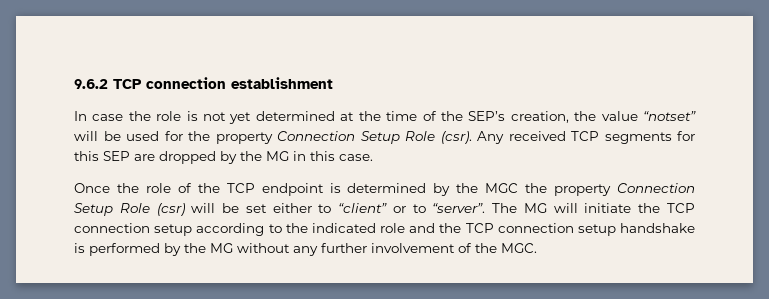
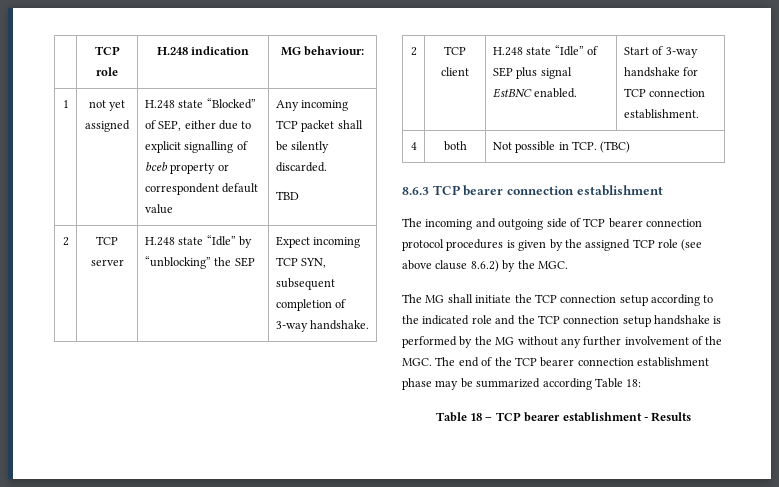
[74,77,333,89] [74,111,697,124] [74,131,695,144] [74,151,373,164] [74,183,696,196] [74,203,486,216] 9.6.2 TCP connection establishment // In case the role is not yet determined at the time of the SEP’s creation, the value “notset” will be used for the property Connection Setup Role (csr). Any received TCP segments for this SEP are dropped by the MG in this case. // Once the role of the TCP endpoint is determined by the MGC the property Connection Setup Role (csr) will be set either to “client” or to “server”. -> [94,46,120,55] [96,67,118,76] [156,46,250,55] [280,46,365,56] [62,100,69,108] [88,100,126,111] [85,120,130,132] [144,98,256,109] [144,120,252,131] [144,141,248,153] [144,162,229,174] [144,183,259,195] [144,204,173,214] [275,100,349,111] [275,120,363,132] [275,141,330,153] [275,162,327,172] [275,191,299,200] [62,237,69,246] [96,236,118,245] [90,259,124,266] [144,235,252,248] [144,256,255,269] [275,236,361,248] [275,257,327,268] [275,278,335,290] [275,299,347,311] [275,320,370,332] [410,47,417,56] [444,46,466,55] [441,67,469,76] [492,45,598,56] [492,67,572,79] [492,88,578,98] [623,46,698,58] [623,67,699,77] [623,88,706,97] [623,109,699,119] [410,142,417,150] [443,141,467,151] [492,141,631,153] [402,185,663,196] [402,218,702,230] [402,239,703,251] [402,260,568,272] | TCP role | H.248 indication | MG behaviour: // 1 | not yet assigned | H.248 state “Blocked” of SEP, either due to explicit signalling of bceb property or correspondent default value | Any incoming TCP packet shall be silently discarded. // TBD // 2 | TCP server | H.248 state “Idle” by “unblocking” the SEP | Expect incoming TCP SYN, subsequent completion of 3-way handshake. // 2 | TCP client | H.248 state “Idle” of SEP plus signal EstBNC enabled. | Start of 3-way handshake for TCP connection establishment. // 4 | both | Not possible in TCP. (TBC) // 8.6.3 TCP bearer connection establishment // The incoming and outgoing side of TCP bearer connection protocol procedures is given by the assigned TCP role (see above clause 8.6.2) by the MGC. //
[553,203,578,213] will -> [447,294,473,303] shall
(537, 248) none -> [435,357,709,367] [402,378,642,390] [435,412,692,422] The end of the TCP bearer connection establishment phase may be summarized according Table 18: // Table 18 – TCP bearer establishment - Results

